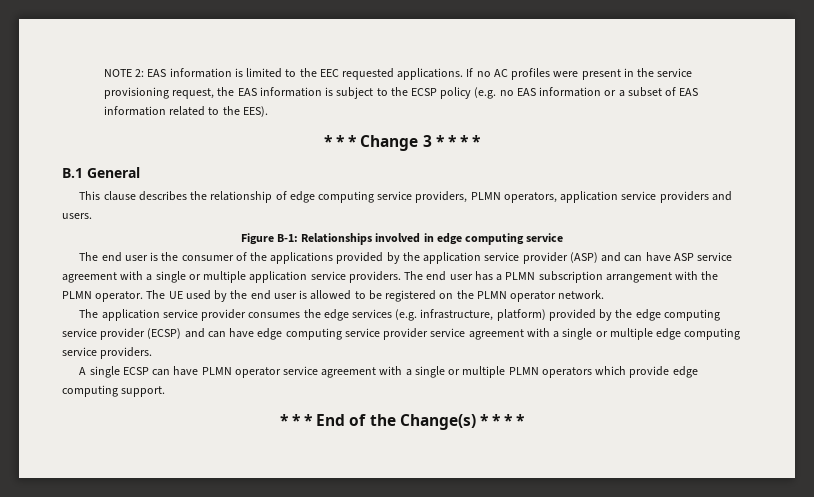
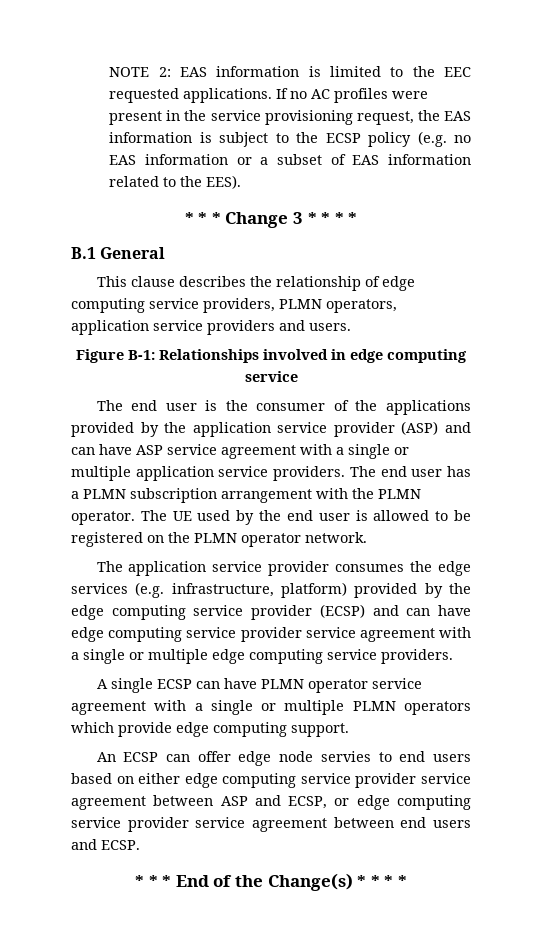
(166, 391) none -> [96,751,471,766] [71,773,471,788] [71,795,471,810] [71,817,471,832] [71,839,140,850] // An ECSP can offer edge node servies to end users based on either edge computing service provider service agreement between ASP and ECSP, or edge computing service provider service agreement between end users and ECSP.

